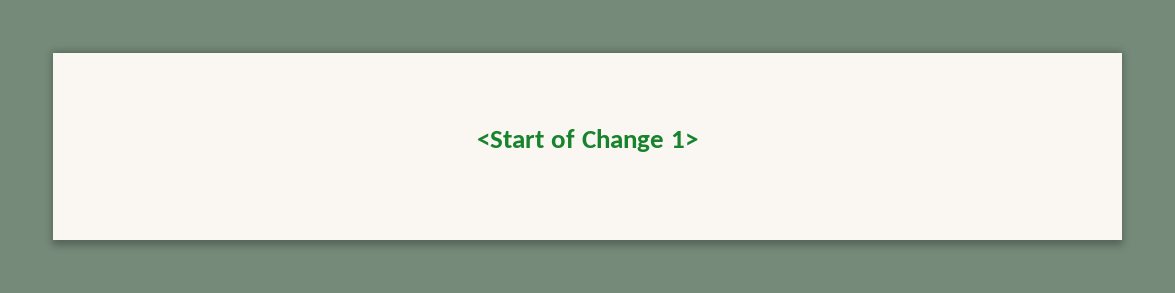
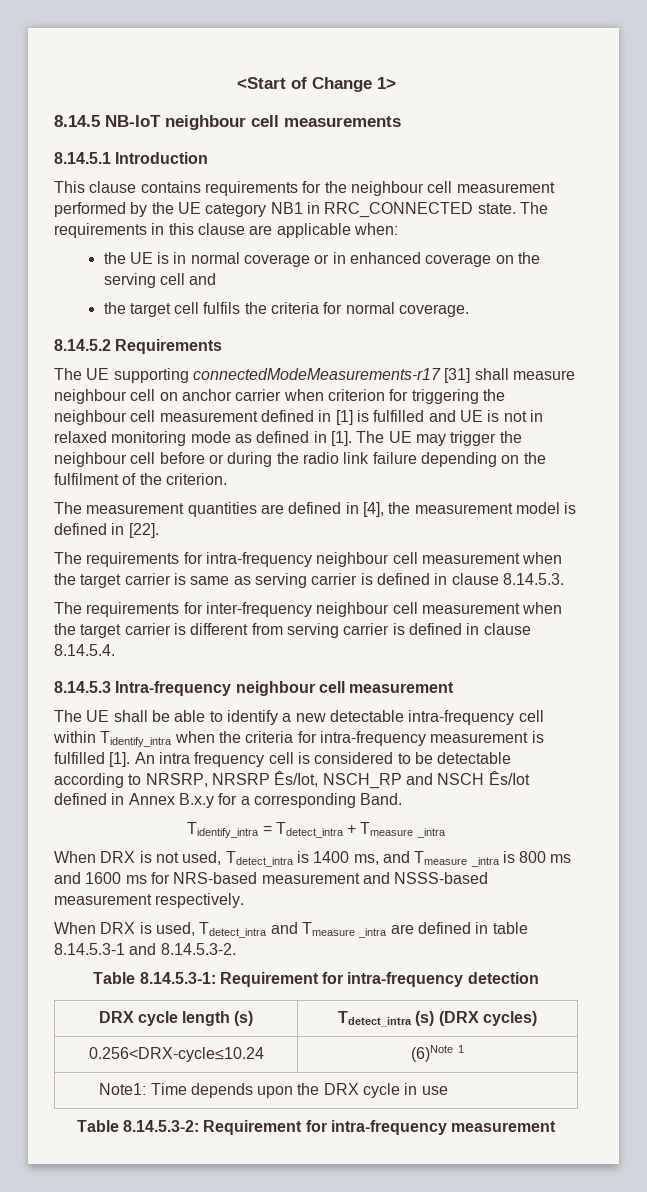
(699, 139) none -> [54,115,401,130] [54,152,209,164] [54,181,555,196] [54,202,548,218] [54,223,398,238] [103,252,541,267] [103,273,217,288] [103,302,470,317] [54,339,223,354] [54,368,575,383] [54,389,505,404] [54,410,543,425] [54,431,522,446] [54,452,546,467] [54,473,227,485] [54,502,577,517] [54,523,159,538] [54,552,563,567] [54,573,564,588] [54,602,563,617] [54,623,531,638] [54,644,115,656] [54,681,455,696] [54,710,544,725] [53,731,544,747] [54,752,512,767] [54,771,530,789] [54,793,403,808] [187,822,446,838] [54,851,572,867] [54,872,489,884] [54,893,245,908] [54,922,528,938] [54,943,236,955] [93,972,539,987] [98,1011,254,1026] [338,1011,537,1027] [88,1047,264,1062] [411,1045,464,1062] [99,1083,448,1098] [76,1120,557,1135] // 8.14.5 NB-IoT neighbour cell measurements // 8.14.5.1 Introduction // This clause contains requirements for the neighbour cell measurement performed by the UE category NB1 in RRC_CONNECTED state. The requirements in this clause are applicable when: // the UE is in normal coverage or in enhanced coverage on the serving cell and // the target cell fulfils the criteria for normal coverage. // 8.14.5.2 Requirements // The UE supporting connectedModeMeasurements-r17 [31] shall measure neighbour cell on anchor carrier when criterion for triggering the neighbour cell measurement defined in [1] is fulfilled and UE is not in relaxed monitoring mode as defined in [1]. The UE may trigger the neighbour cell before or during the radio link failure depending on the fulfilment of the criterion. // The measurement quantities are defined in [4], the measurement model is defined in [22]. // The requirements for intra-frequency neighbour cell measurement when the target carrier is same as serving carrier is defined in clause 8.14.5.3. // The requirements for inter-frequency neighbour cell measurement when the target carrier is different from serving carrier is defined in clause 8.14.5.4. // 8.14.5.3 Intra-frequency neighbour cell measurement // The UE shall be able to identify a new detectable intra-frequency cell within Tidentify_intra when the criteria for intra-frequency measurement is fulfilled [1]. An intra frequency cell is considered to be detectable according to NRSRP, NRSRP Ês/Iot, NSCH_RP and NSCH Ês/Iot defined in Annex B.x.y for a corresponding Band. // Tidentify_intra = Tdetect_intra + Tmeasure _intra // When DRX is not used, Tdetect_intra is 1400 ms, and Tmeasure _intra is 800 ms and 1600 ms for NRS-based measurement and NSSS-based measurement respectively. // When DRX is used, Tdetect_intra and Tmeasure _intra are defined in table 8.14.5.3-1 and 8.14.5.3-2. // Table 8.14.5.3-1: Requirement for intra-frequency detection // DRX cycle length (s) | Tdetect_intra (s) (DRX cycles) // 0.256<DRX-cycle≤10.24 | (6)Note 1 // Note1: Time depends upon the DRX cycle in use // Table 8.14.5.3-2: Requirement for intra-frequency measurement

